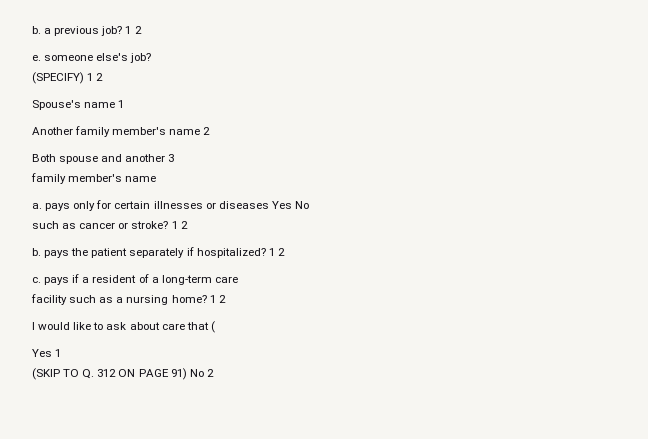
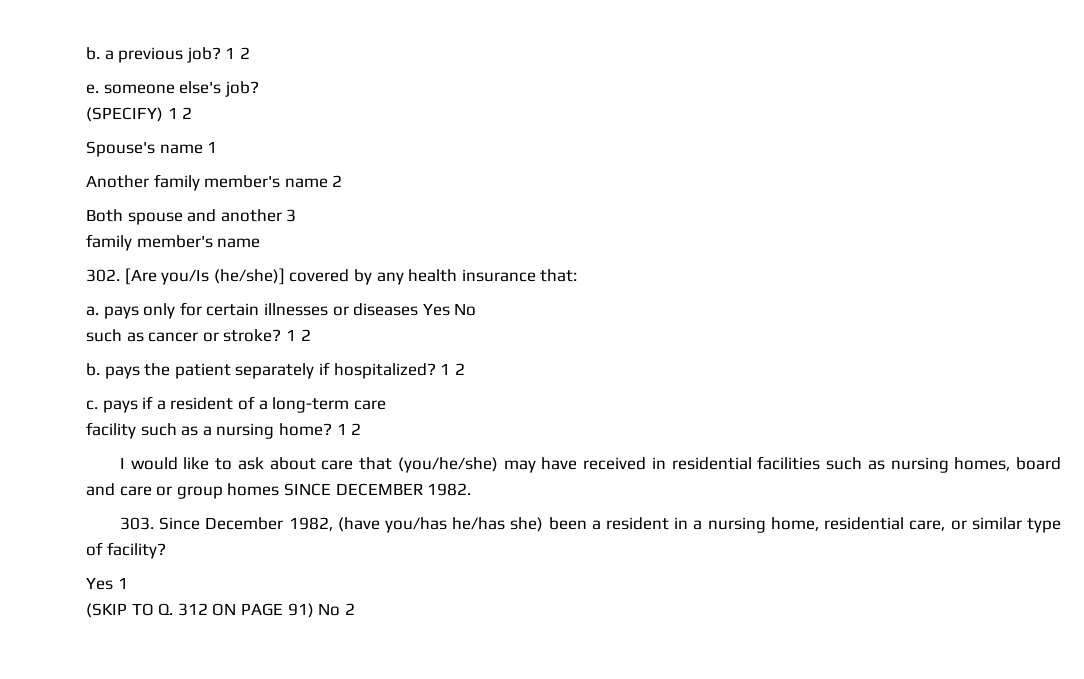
(157, 179) none -> [86,268,578,285] // 302. [Are you/Is (he/she)] covered by any health insurance that:
[210,321,215,333] ( -> [397,456,1061,473] [86,483,472,499] [119,517,1062,533] [86,542,166,559] (you/he/she) may have received in residential facilities such as nursing homes, board and care or group homes SINCE DECEMBER 1982. // 303. Since December 1982, (have you/has he/has she) been a resident in a nursing home, residential care, or similar type of facility?

